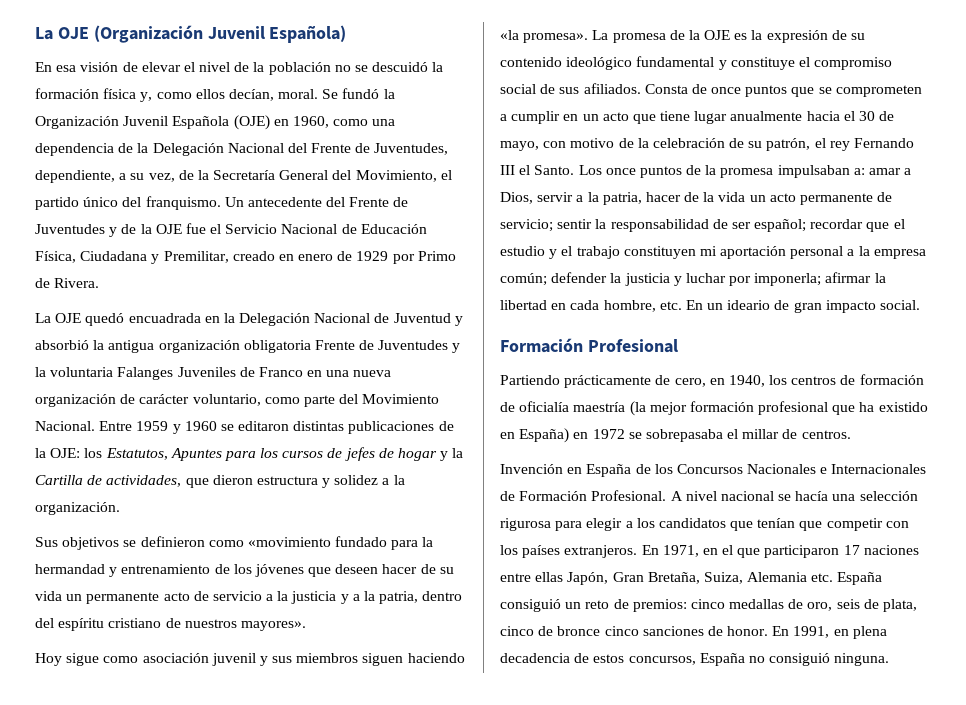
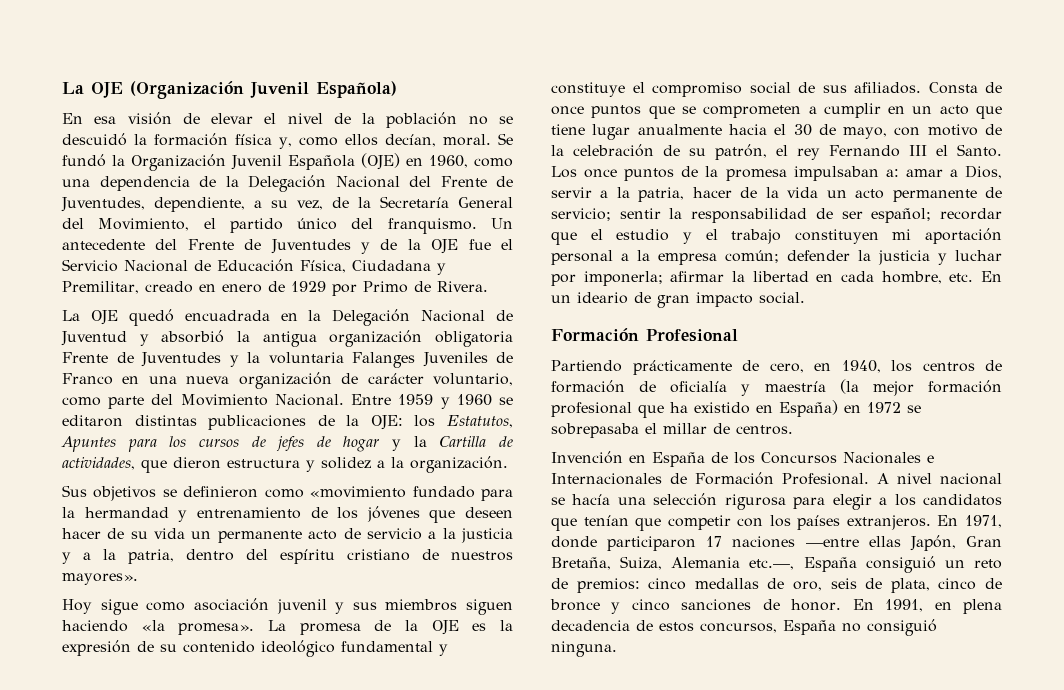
(570, 406) none -> [741,384,751,396] y
[702,545,761,558] en el que -> [551,536,597,548] donde
[500,573,531,582] entre -> [805,538,859,547] —entre
[811,573,834,582] etc. -> [749,559,795,570] etc.—,
(601, 631) none -> [611,602,621,614] y

